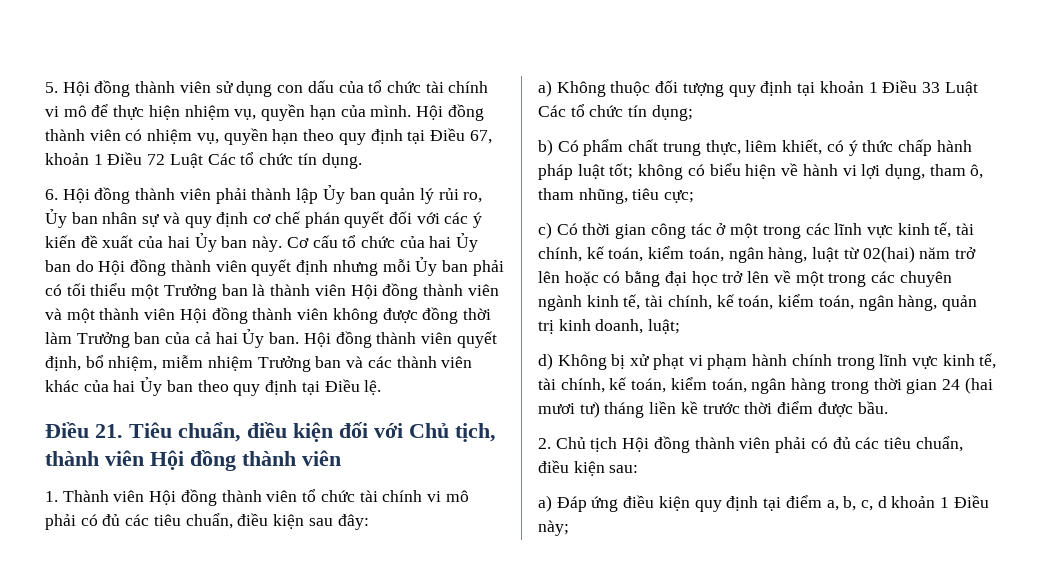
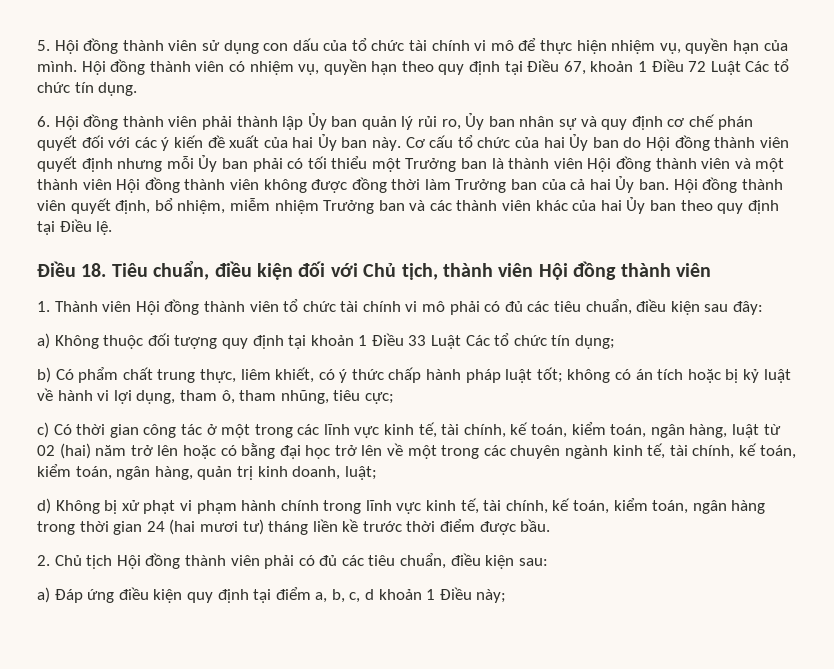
[95,424,123,438] 21. -> [81,263,107,277] 18.
[709,163,777,179] biểu hiện -> [635,369,791,383] án tích hoặc bị kỷ luật
[862,246,915,263] 02(hai) -> [37,443,91,459] 02 (hai)

